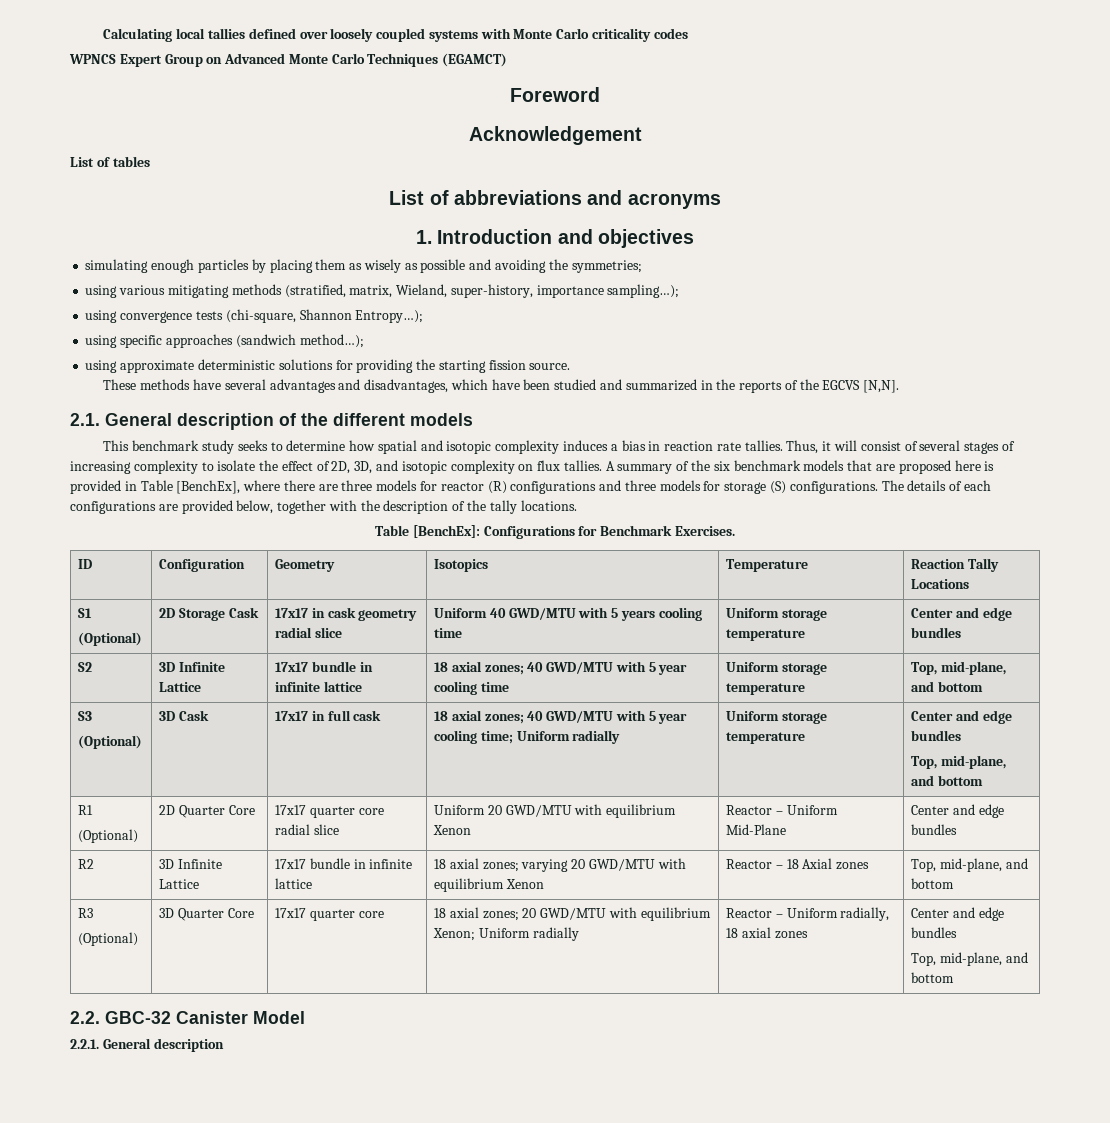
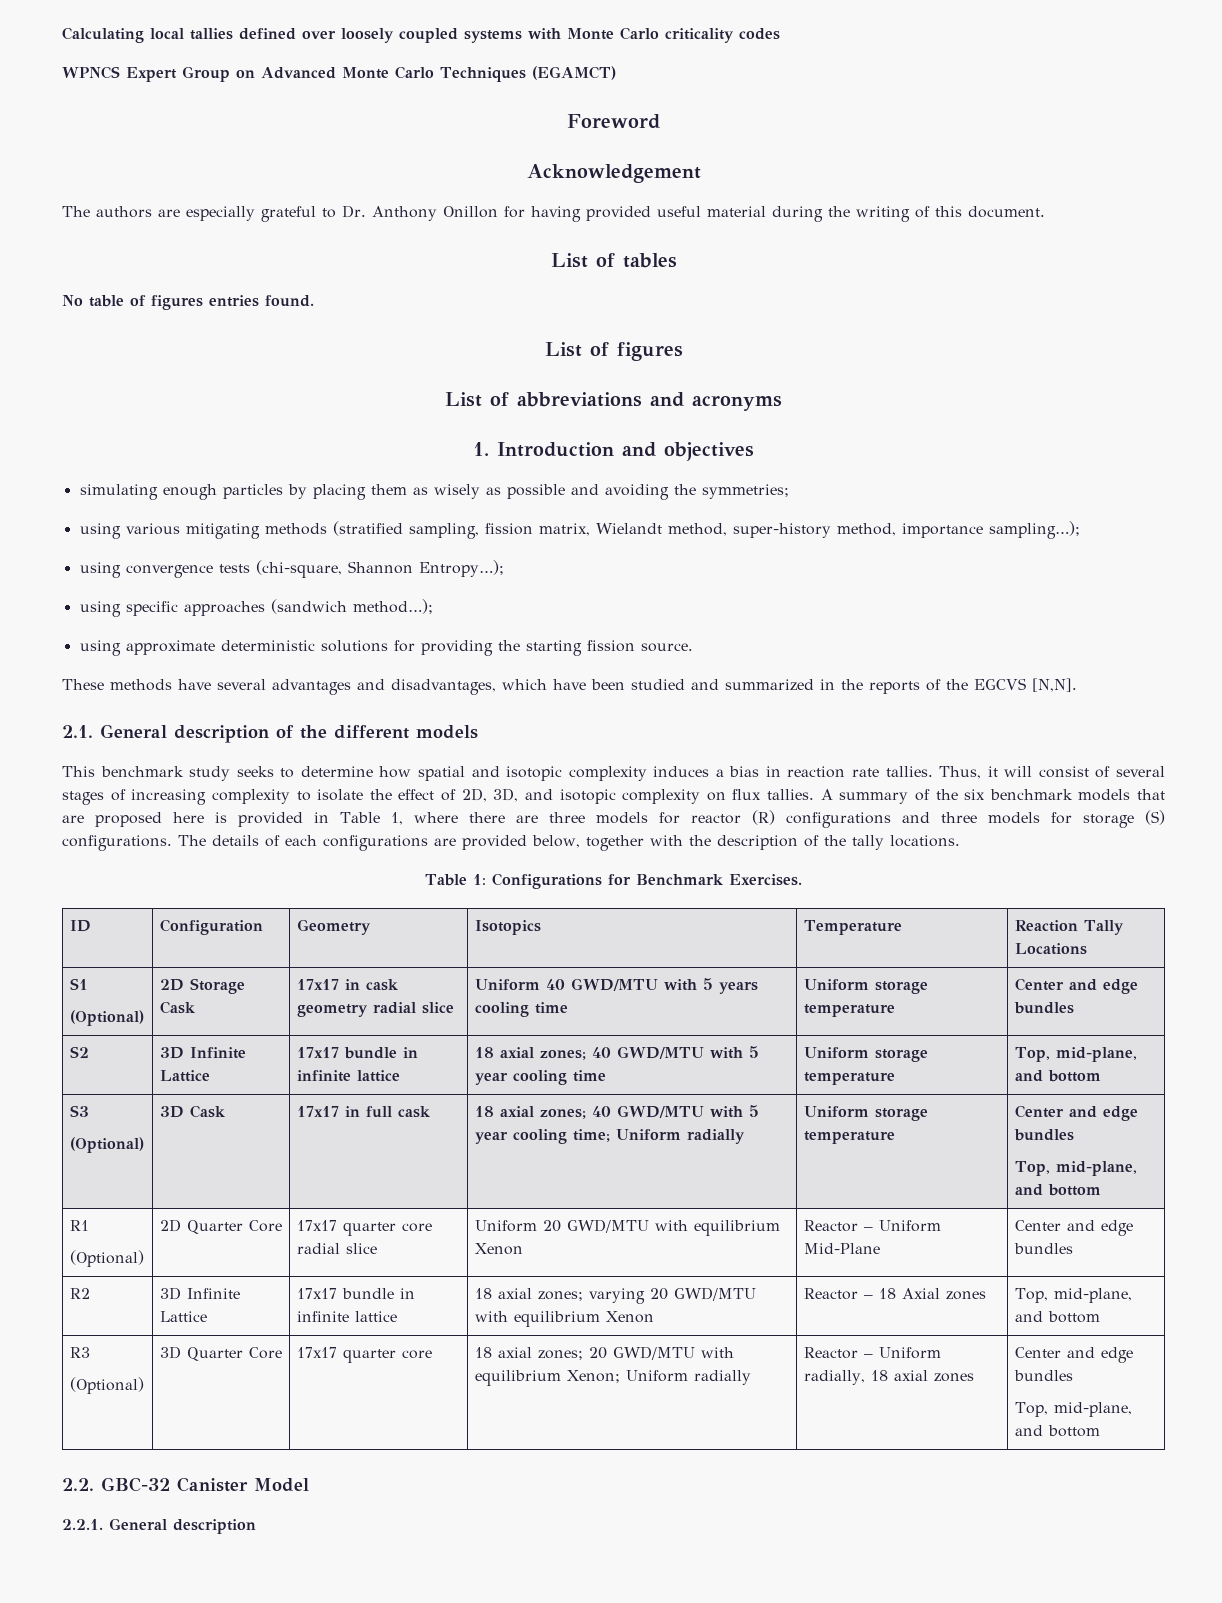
[70,156,150,167] List of tables -> [62,205,1045,222] [550,253,677,268] [62,295,314,310] [544,342,683,361] The authors are especially grateful to Dr. Anthony Onillon for having provided useful material during the writing of this document. // List of tables // No table of figures entries found. // List of figures
[284,284,533,298] (stratified, matrix, Wieland, super-history, -> [332,521,896,539] (stratified sampling, fission matrix, Wielandt method, super-history method,
[176,480,241,494] [BenchEx], -> [390,812,403,825] 1,
[412,525,480,538] [BenchEx]: -> [472,874,486,885] 1:

